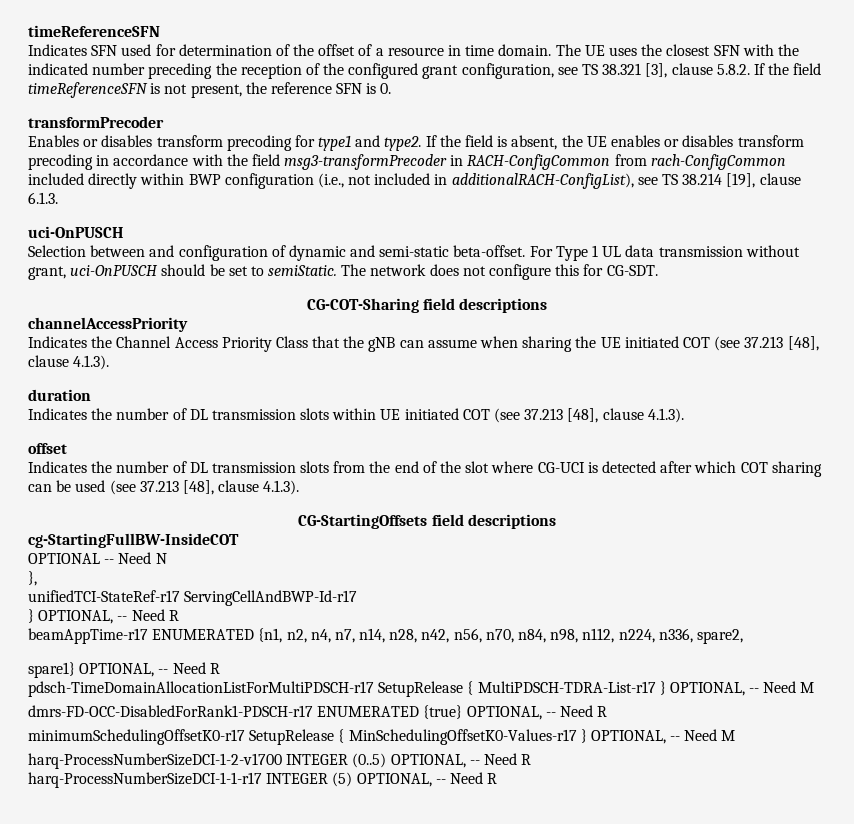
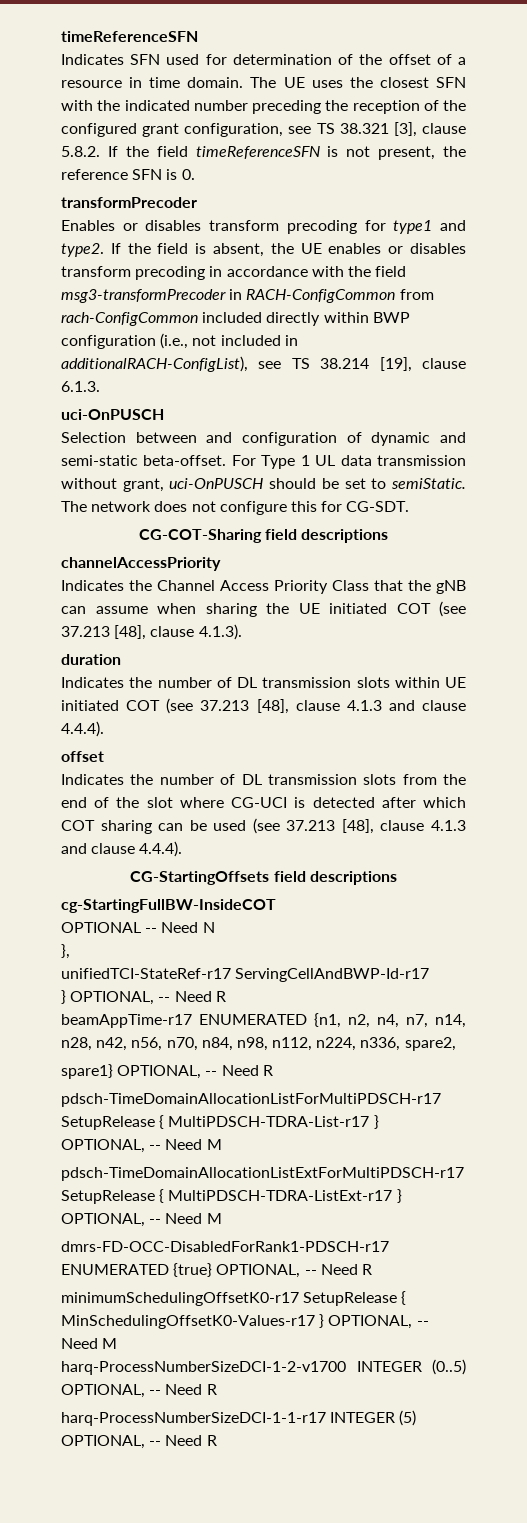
[647,408,684,423] 4.1.3). -> [346,700,466,711] [61,721,104,737] 4.1.3 and clause 4.4.4).
[263,480,300,495] 4.1.3). -> [430,820,466,831] [61,841,183,857] 4.1.3 and clause 4.4.4).
(815, 687) none -> [61,1167,464,1181] [61,1189,402,1204] [61,1213,222,1227] // pdsch-TimeDomainAllocationListExtForMultiPDSCH-r17 SetupRelease { MultiPDSCH-TDRA-ListExt-r17 } OPTIONAL, -- Need M

